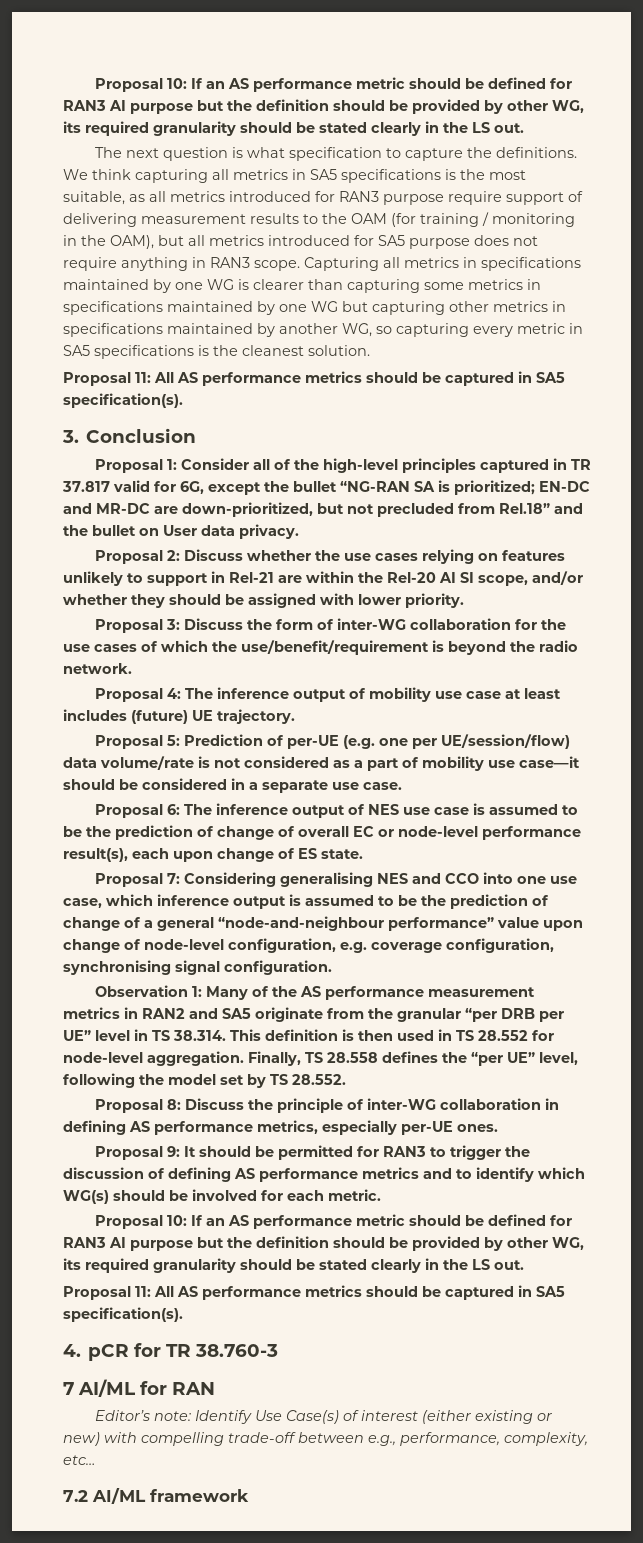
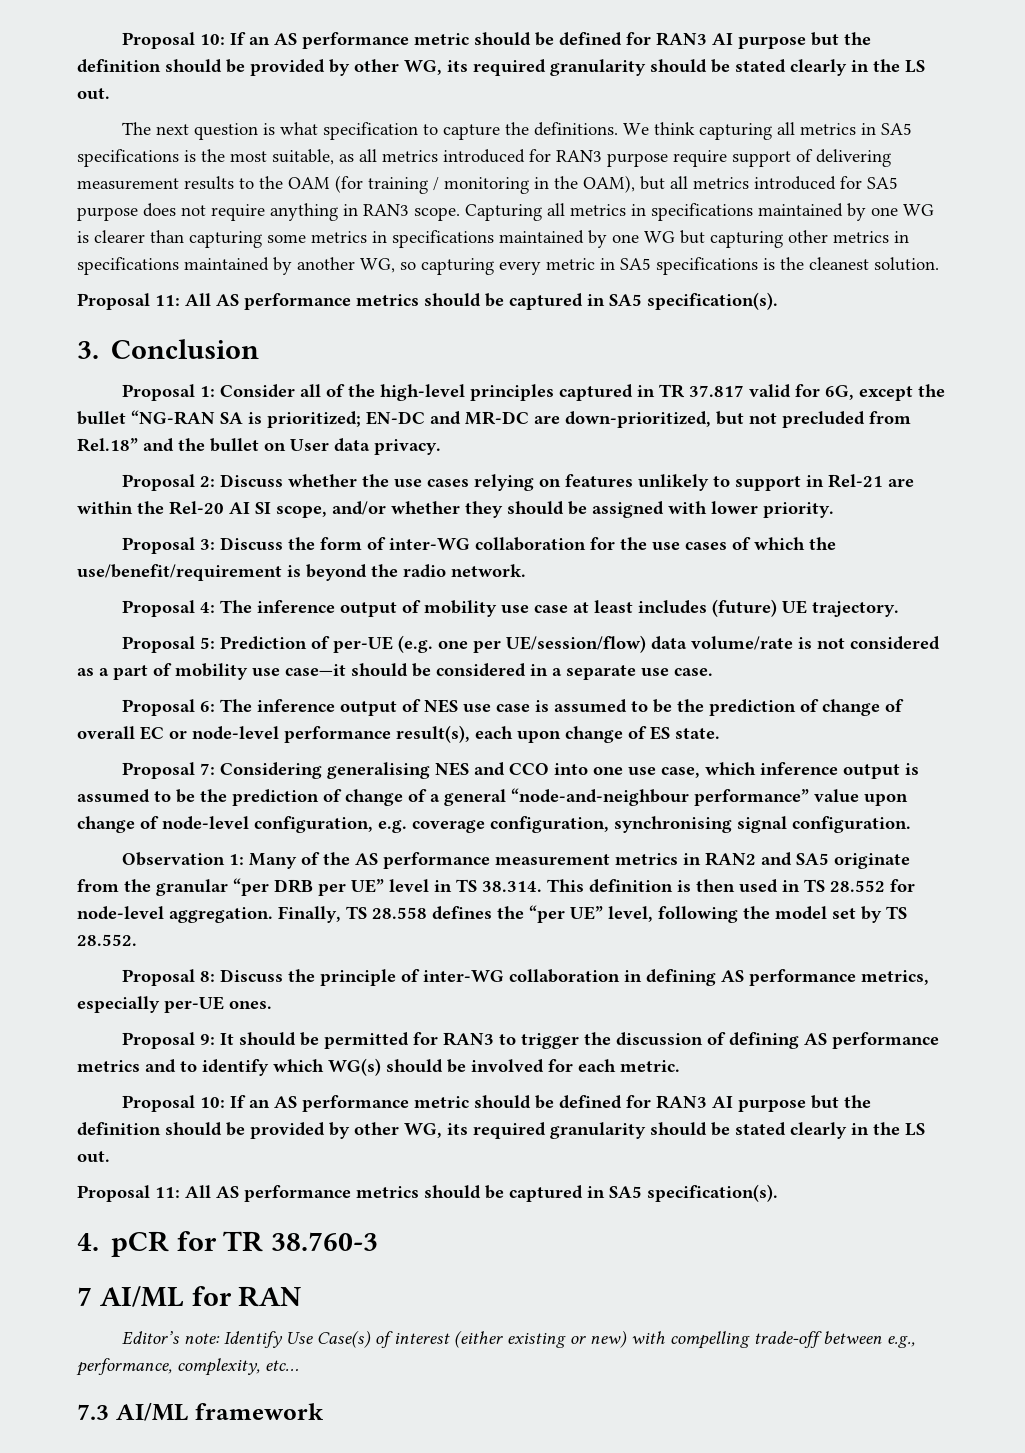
[63,1490,88,1502] 7.2 -> [77,1404,109,1420] 7.3

